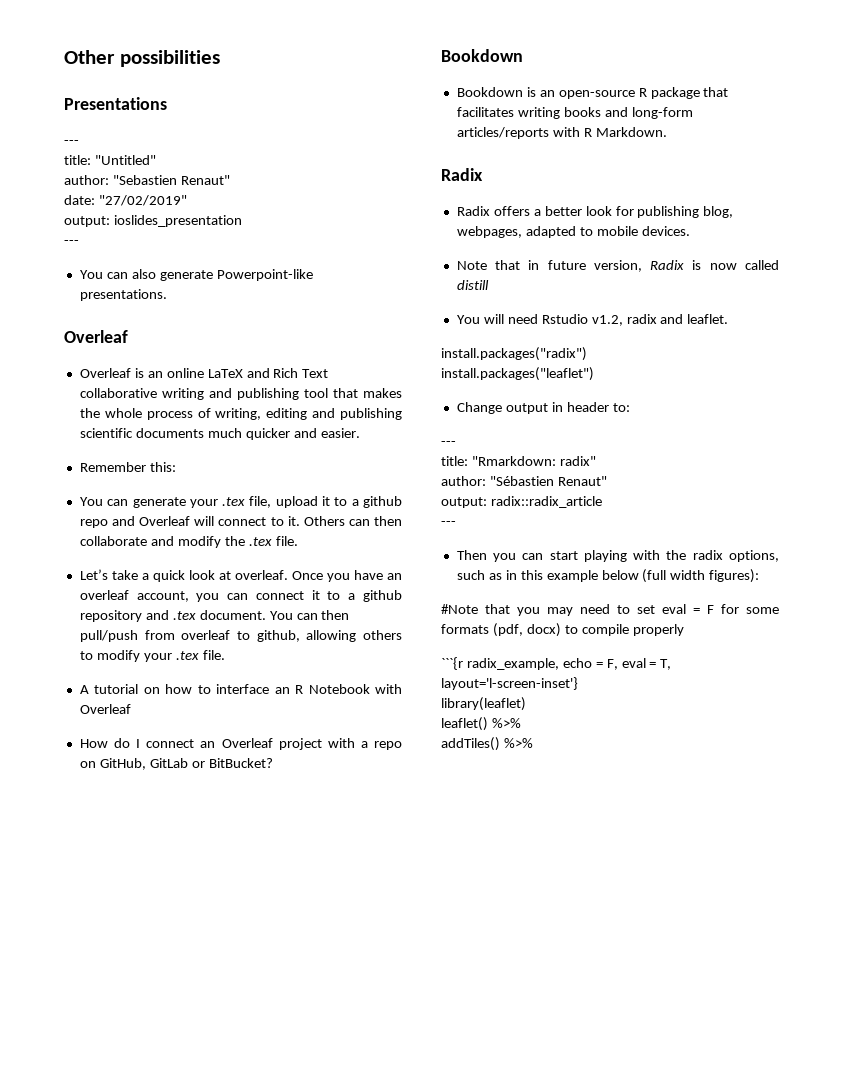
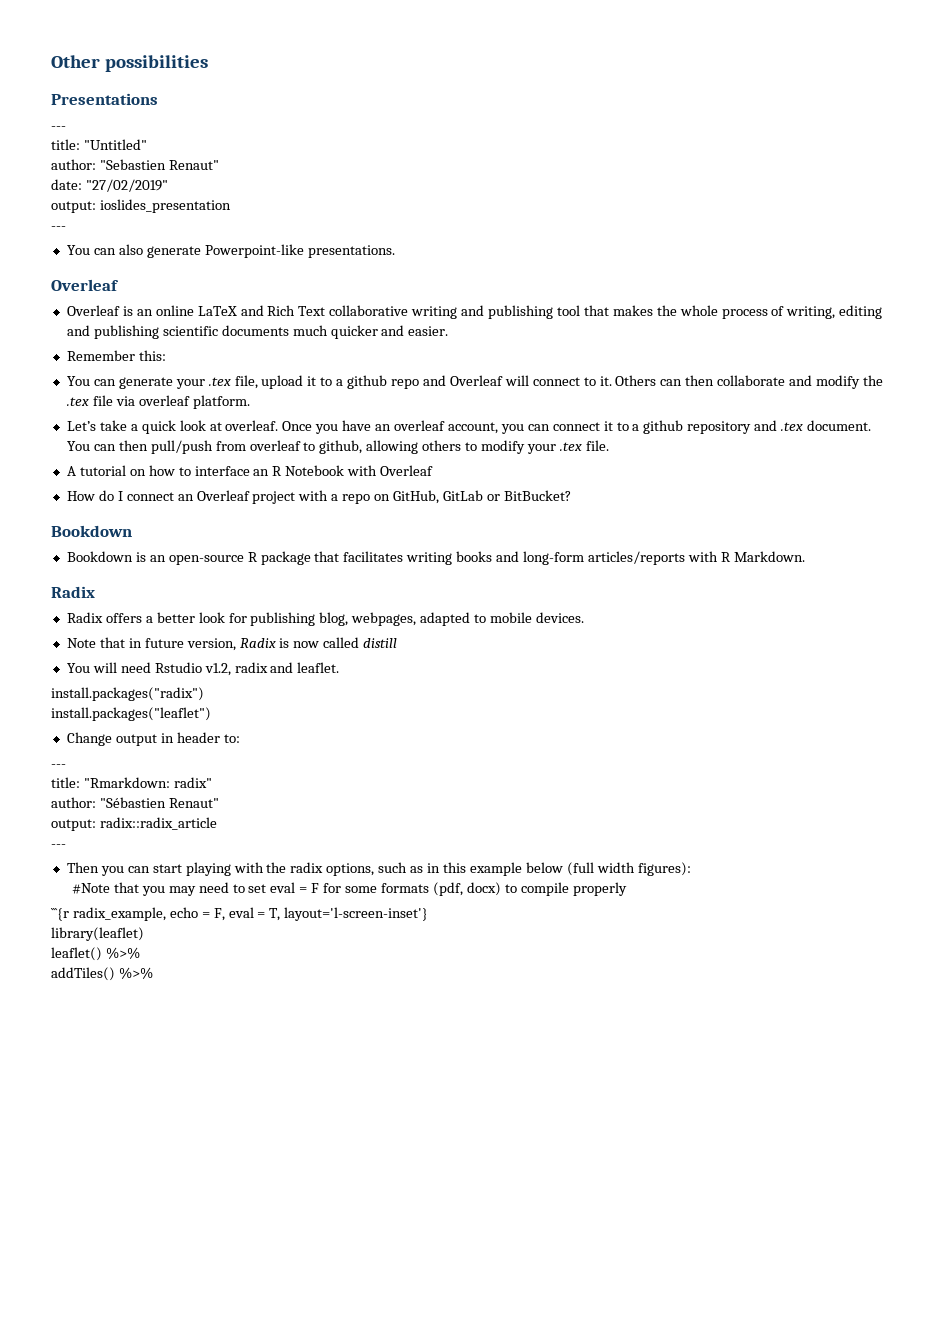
[275,536,298,546] file. -> [92,395,250,409] file via overleaf platform.

